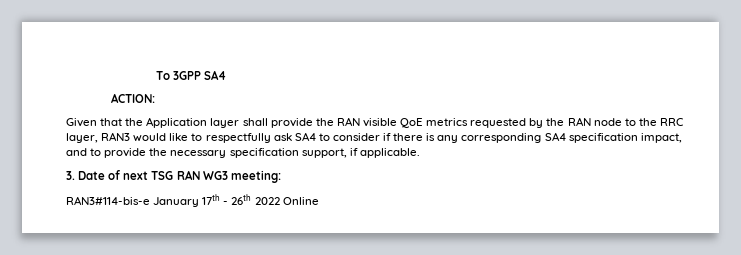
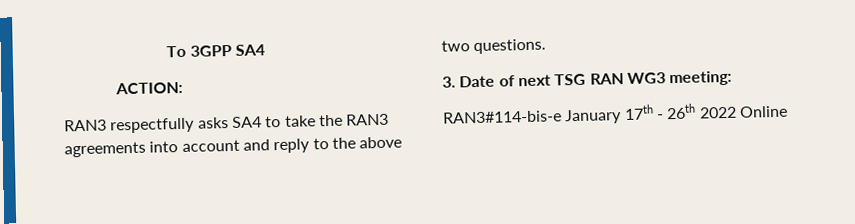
[66,117,683,128] [66,132,682,143] [66,148,420,158] Given that the Application layer shall provide the RAN visible QoE metrics requested by the RAN node to the RRC layer, RAN3 would like to respectfully ask SA4 to consider if there is any corresponding SA4 specification impact, and to provide the necessary specification support, if applicable. -> [64,113,390,134] [64,136,403,158] [441,38,547,55] RAN3 respectfully asks SA4 to take the RAN3 agreements into account and reply to the above two questions.

